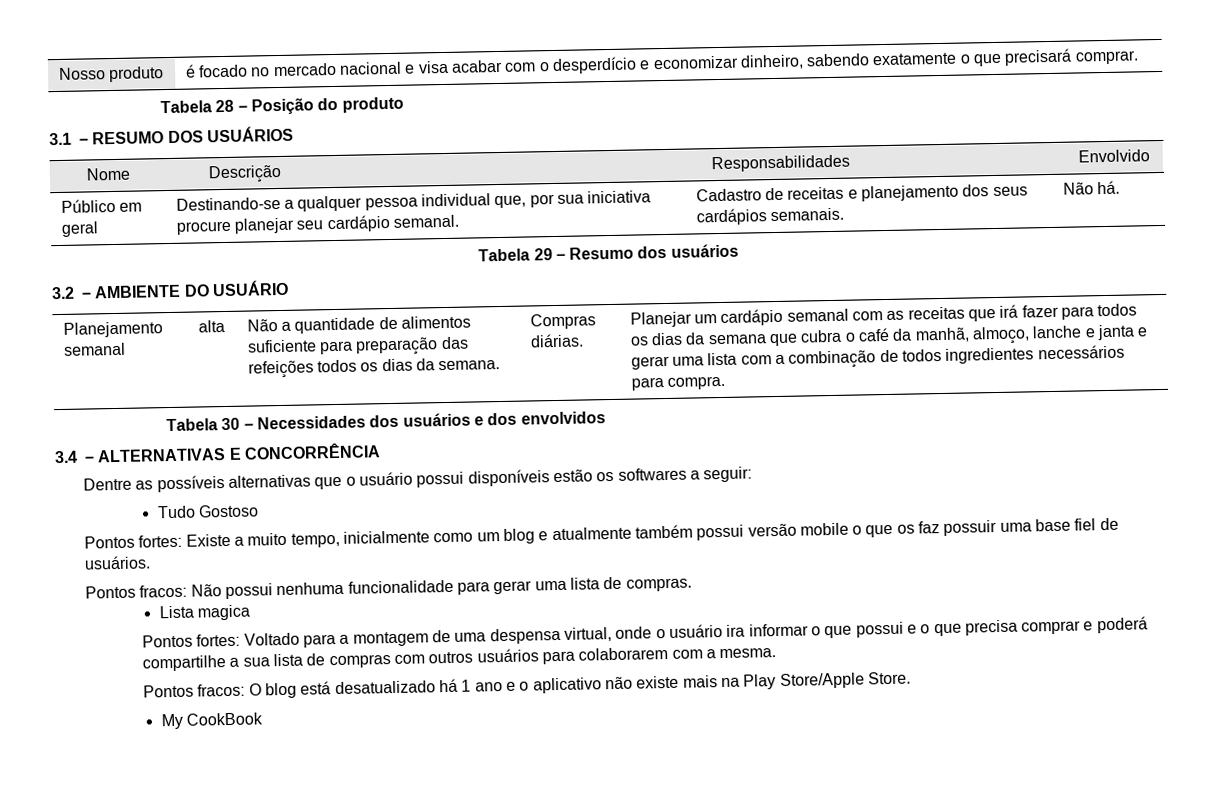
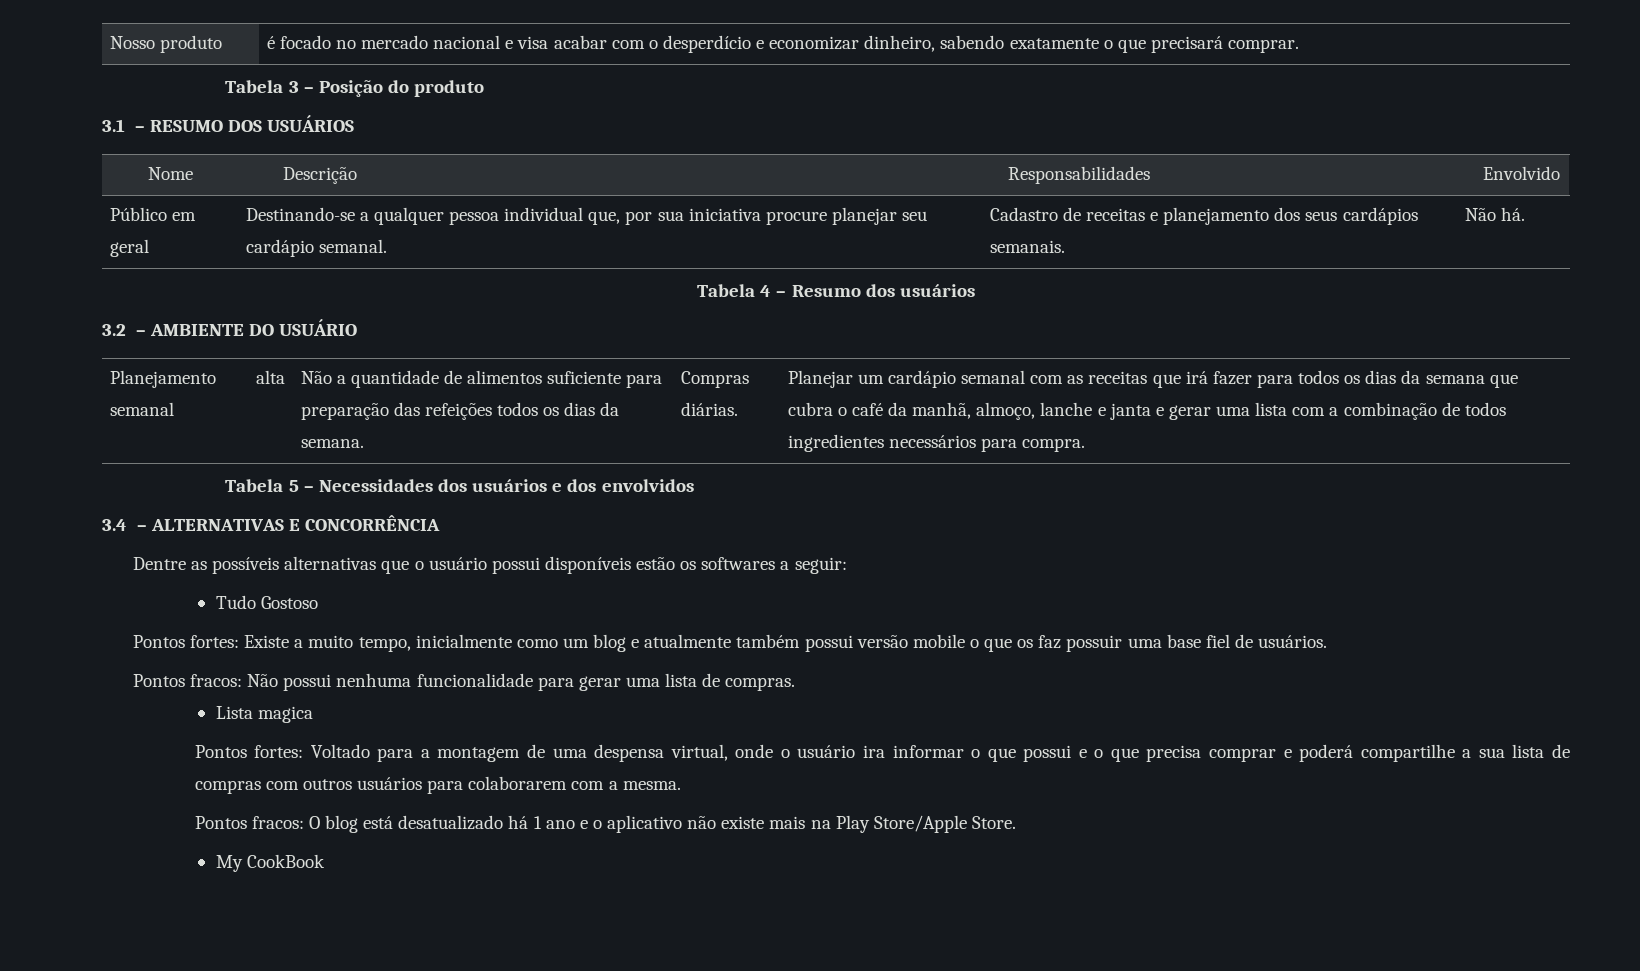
[215,99,235,113] 28 -> [288,81,299,93] 3
[533,248,553,261] 29 -> [760,285,772,297] 4
[221,417,241,431] 30 -> [288,480,299,492] 5

